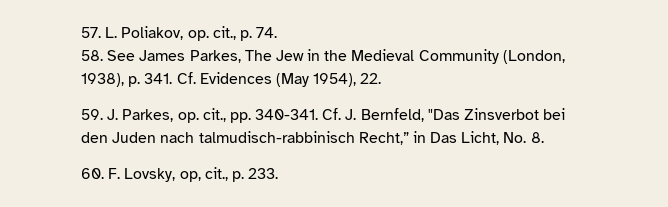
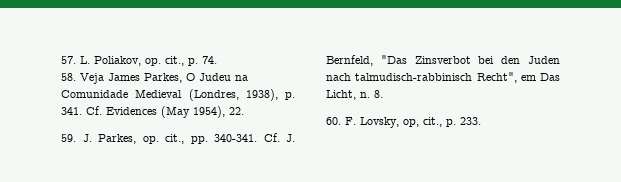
[107,50,136,61] See -> [80,73,104,84] Veja
[244,49,565,64] The Jew in the Medieval Community (London, -> [186,73,248,81] [61,89,239,101] O Judeu na Comunidade Medieval (Londres,
[358,131,426,145] Recht,” in -> [476,72,536,83] Recht", em
[503,132,527,143] No. -> [360,92,370,98] n.

